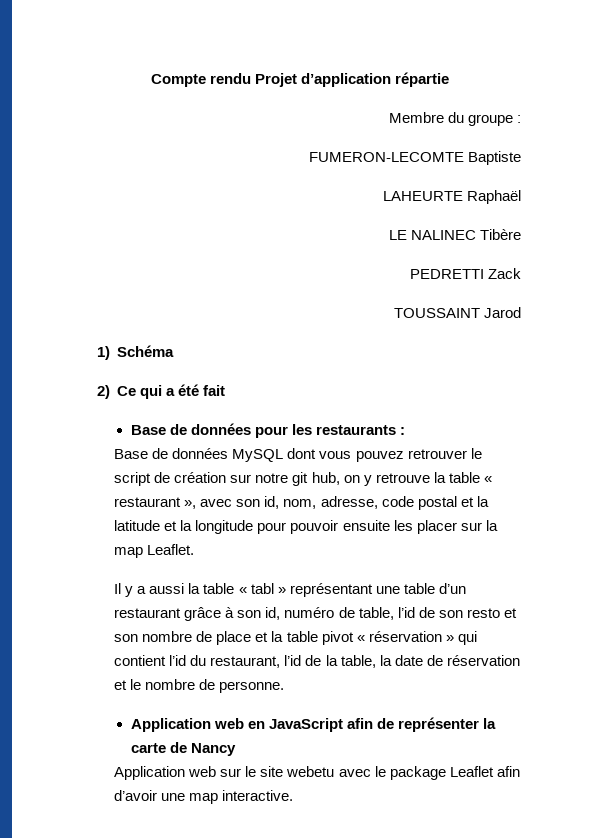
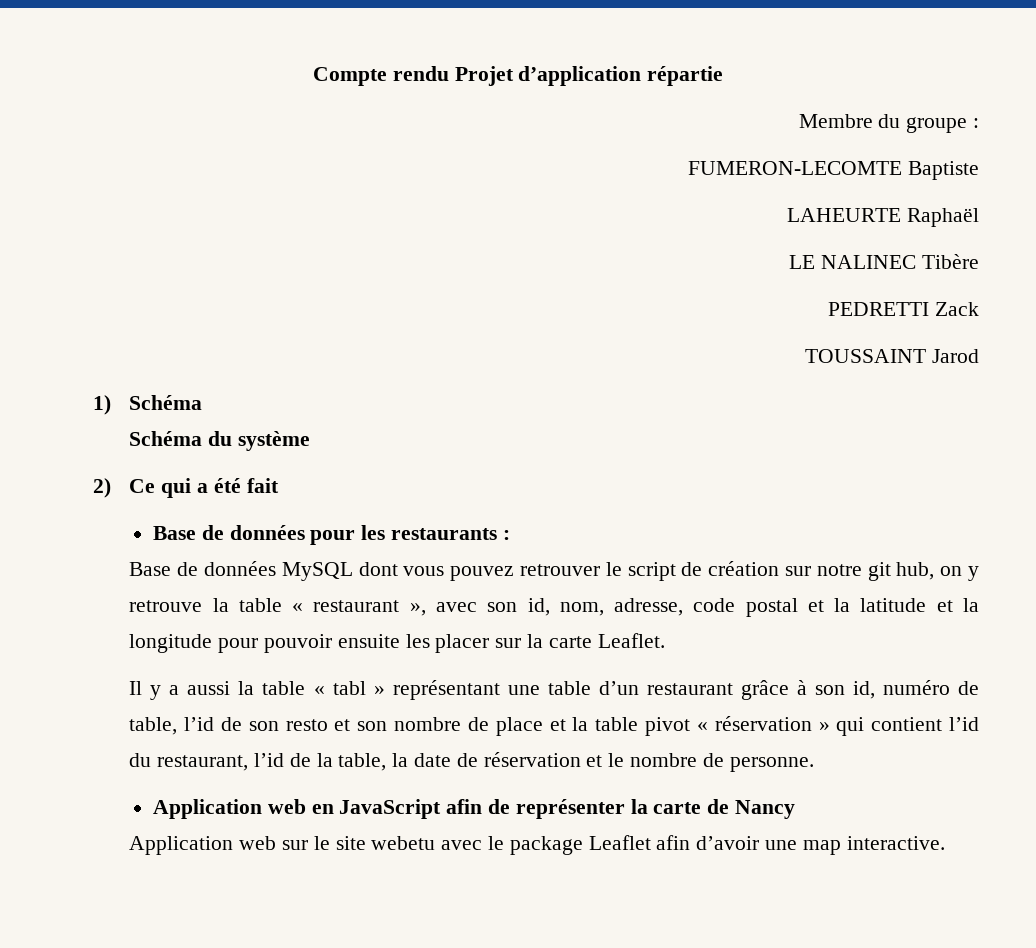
(175, 351) none -> [129,431,310,451] // Schéma du système
[114,547,144,558] map -> [548,636,592,648] carte

